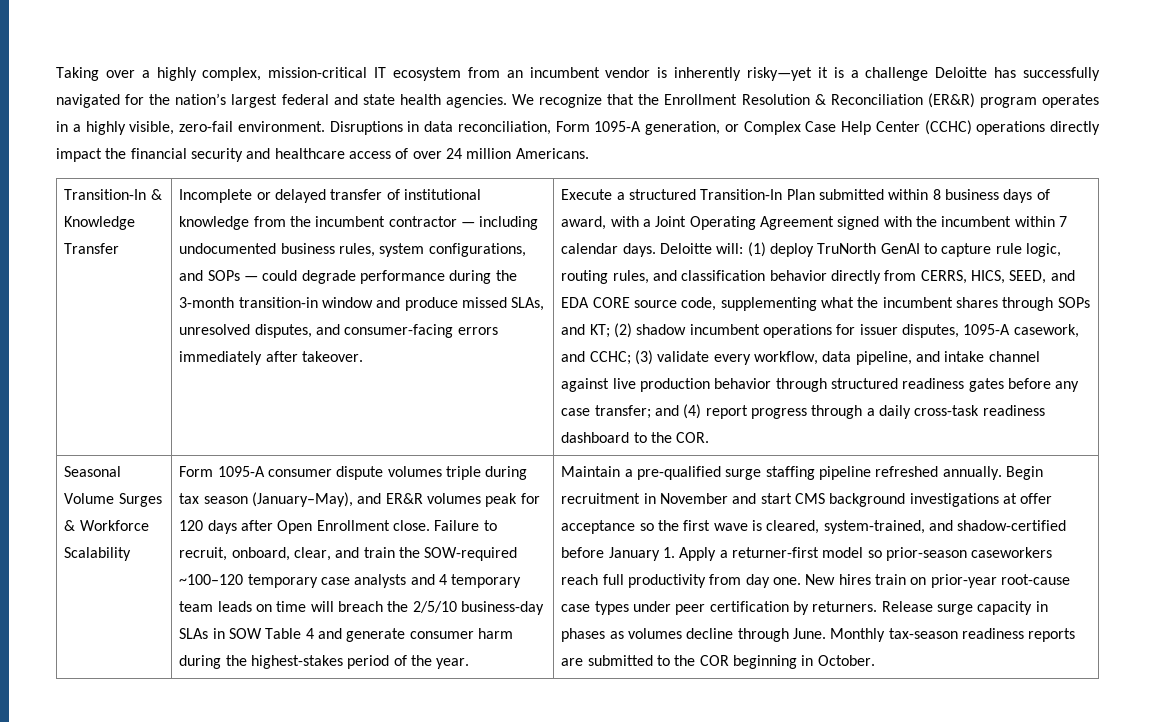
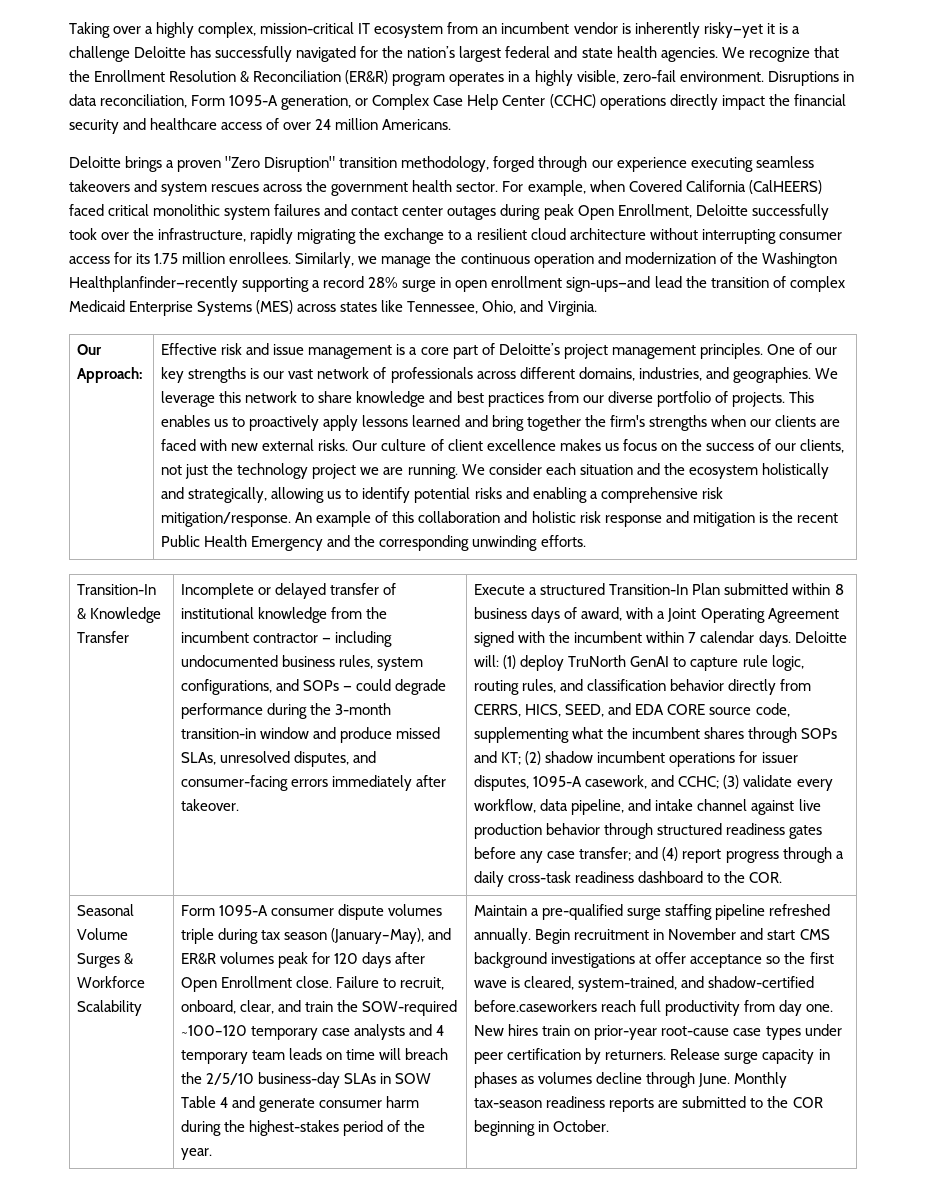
(589, 153) none -> [69,156,814,172] [69,180,822,196] [69,204,829,220] [69,228,842,244] [69,252,837,268] [69,276,845,292] [69,300,597,316] [77,344,103,355] [77,367,143,383] [161,343,837,359] [161,367,838,383] [161,391,814,407] [161,415,840,431] [161,439,845,453] [161,463,829,479] [161,487,723,503] [161,511,838,527] [161,535,586,551] // Deloitte brings a proven "Zero Disruption" transition methodology, forged through our experience executing seamless takeovers and system rescues across the government health sector. For example, when Covered California (CalHEERS) faced critical monolithic system failures and contact center outages during peak Open Enrollment, Deloitte successfully took over the infrastructure, rapidly migrating the exchange to a resilient cloud architecture without interrupting consumer access for its 1.75 million enrollees. Similarly, we manage the continuous operation and modernization of the Washington Healthplanfinder—recently supporting a record 28% surge in open enrollment sign-ups—and lead the transition of complex Medicaid Enterprise Systems (MES) across states like Tennessee, Ohio, and Virginia. // Our Approach: | Effective risk and issue management is a core part of Deloitte’s project management principles. One of our key strengths is our vast network of professionals across different domains, industries, and geographies. We leverage this network to share knowledge and best practices from our diverse portfolio of projects. This enables us to proactively apply lessons learned and bring together the firm's strengths when our clients are faced with new external risks. Our culture of client excellence makes us focus on the success of our clients, not just the technology project we are running. We consider each situation and the ecosystem holistically and strategically, allowing us to identify potential risks and enabling a comprehensive risk mitigation/response. An example of this collaboration and holistic risk response and mitigation is the recent Public Health Emergency and the corresponding unwinding efforts.
[561,547,1053,561] before January 1. Apply a returner-first model so prior-season caseworkers -> [474,1000,598,1012] before.caseworkers

